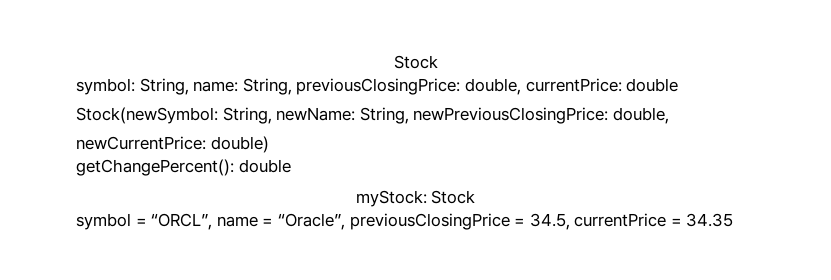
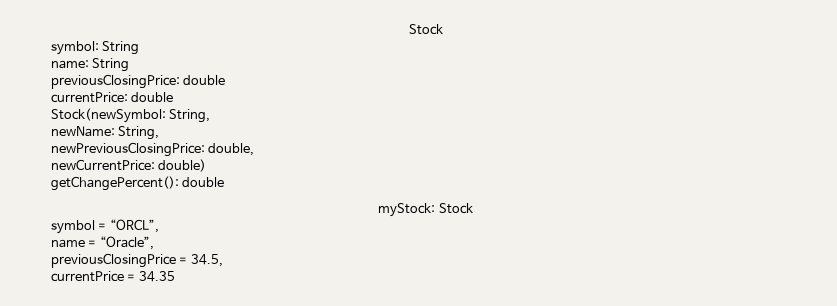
[139,78,521,95] String, name: String, previousClosingPrice: double, -> [102,41,140,55] [51,58,130,72] [51,74,226,89] String // name: String // previousClosingPrice: double //
(272, 115) none -> (211, 116) //
(409, 115) none -> (160, 133) //
(213, 221) none -> (159, 226) //
(345, 221) none -> (154, 243) //
(570, 221) none -> (223, 260) //

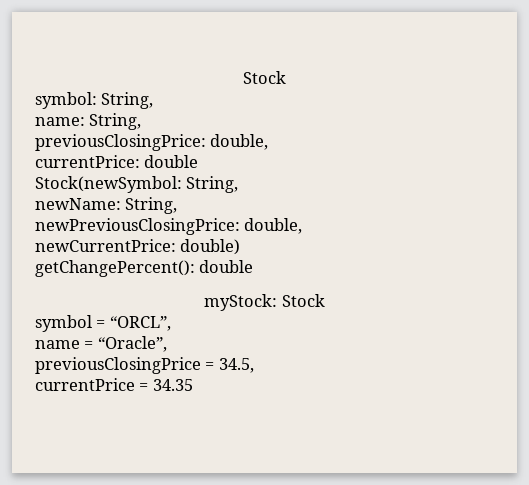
[102,41,140,55] String -> [101,92,154,109] String,
[92,58,130,72] String -> [89,113,142,130] String,
[183,75,226,85] double -> [210,134,269,150] double,

